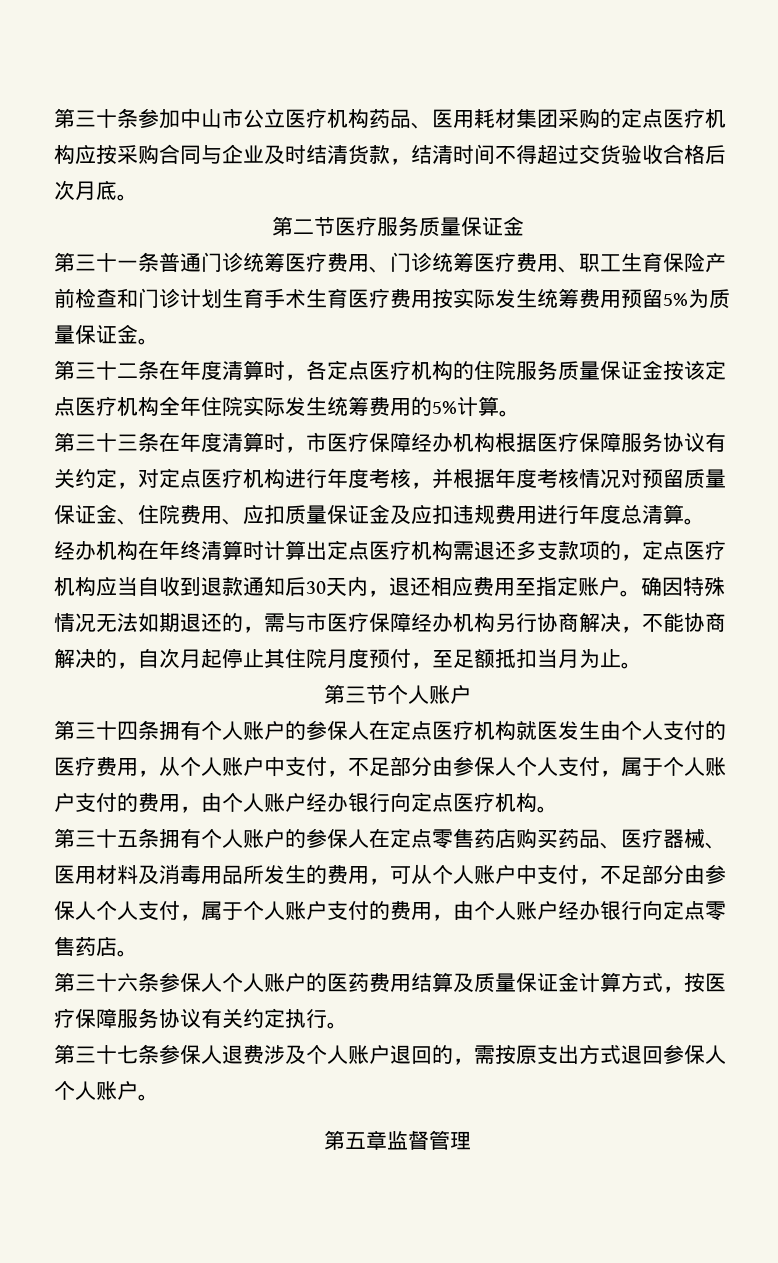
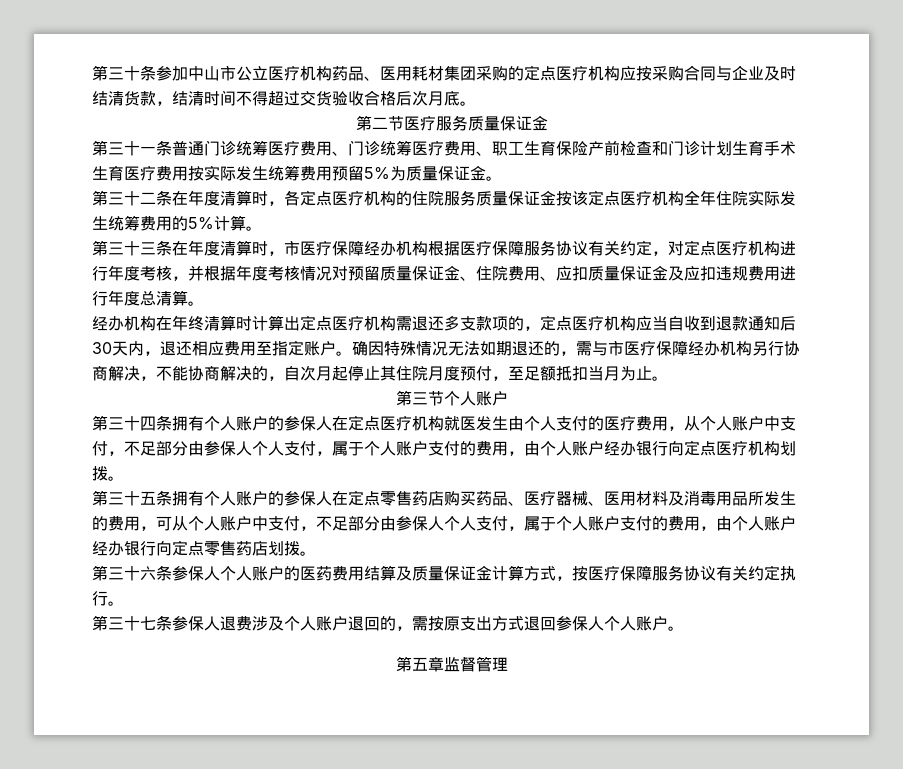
(537, 802) none -> [780,441,796,456] [92,465,108,481] 划拨
(117, 946) none -> [268,540,300,556] 划拨

